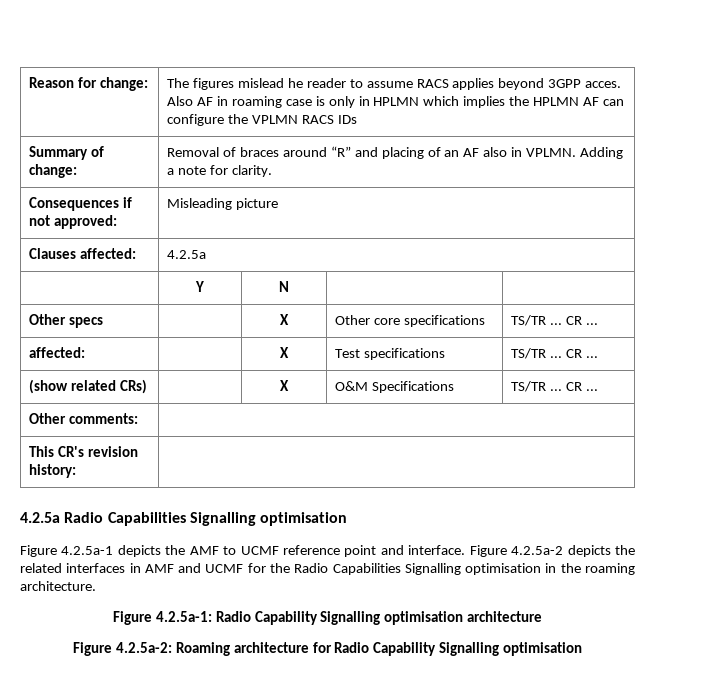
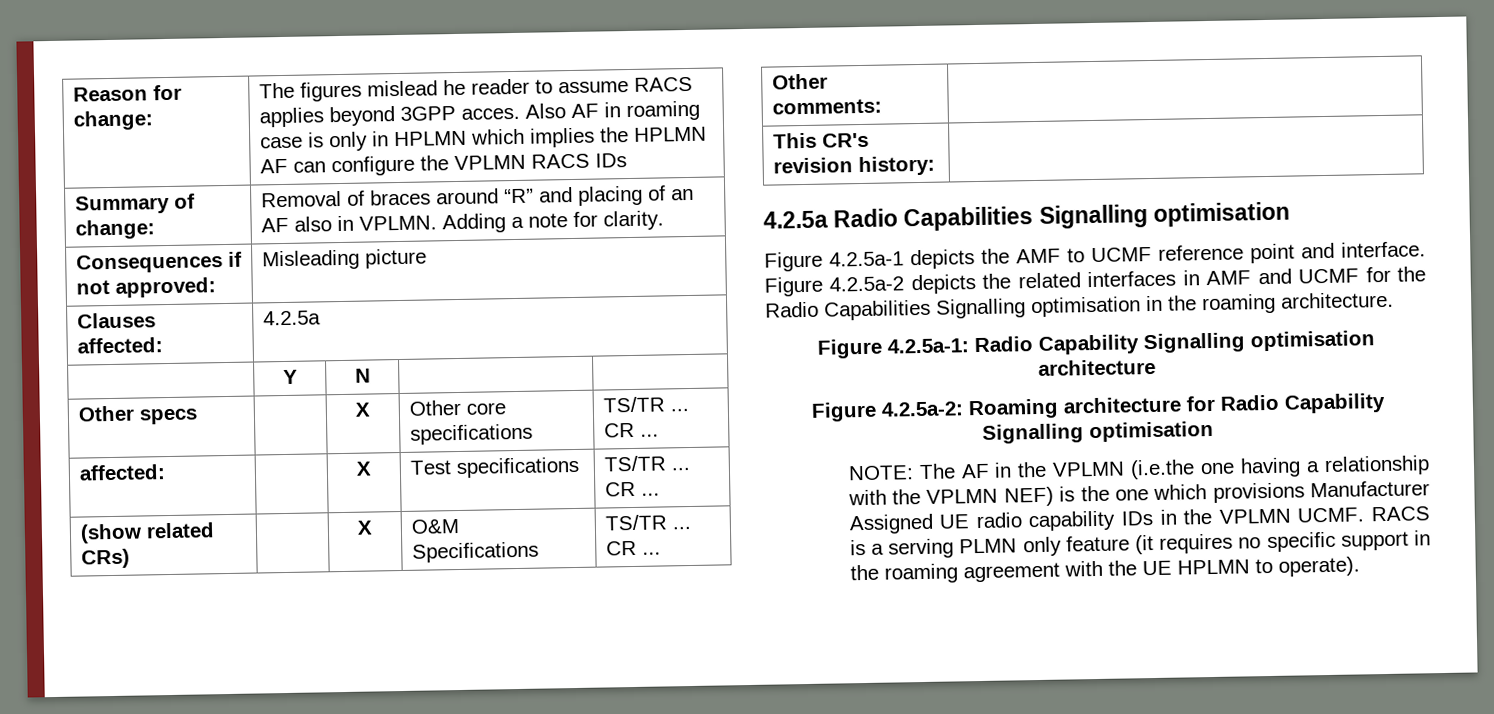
(583, 649) none -> [847,455,1430,481] [847,480,1431,507] [848,506,1430,535] [849,530,1431,559] [849,556,1360,584] // NOTE: The AF in the VPLMN (i.e.the one having a relationship with the VPLMN NEF) is the one which provisions Manufacturer Assigned UE radio capability IDs in the VPLMN UCMF. RACS is a serving PLMN only feature (it requires no specific support in the roaming agreement with the UE HPLMN to operate).

